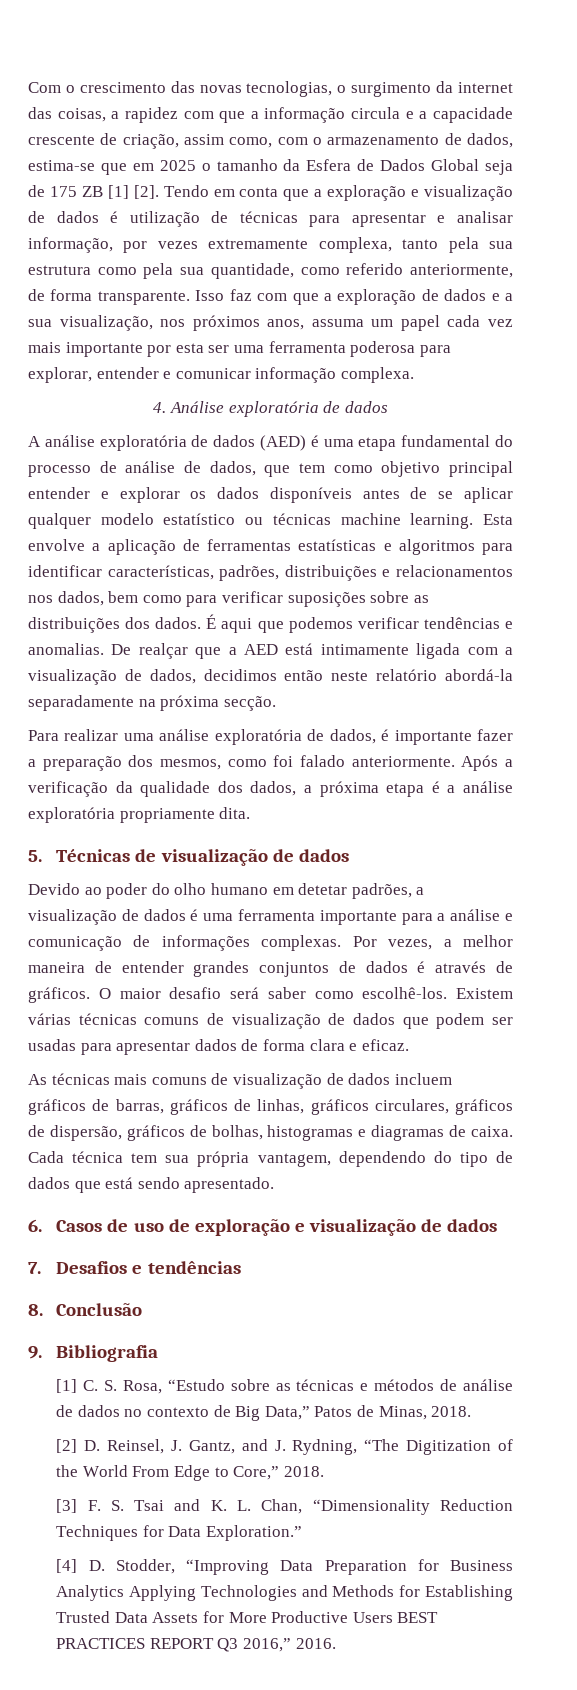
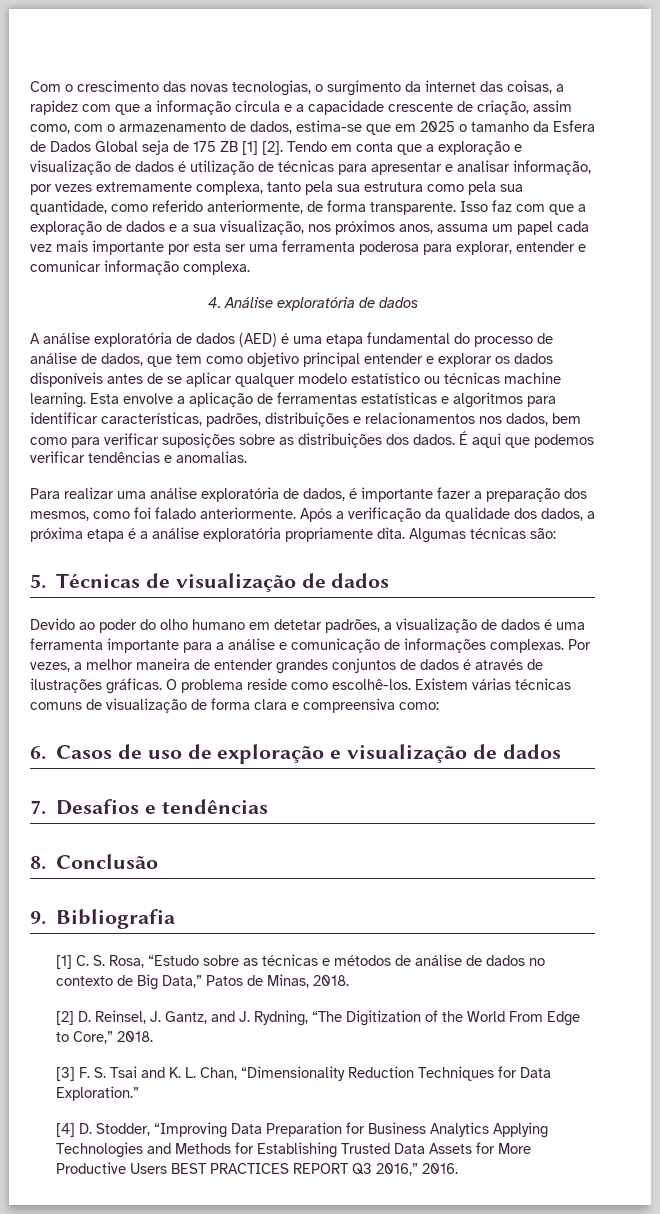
[111,643,513,659] [28,669,513,685] [28,695,276,711] De realçar que a AED está intimamente ligada com a visualização de dados, decidimos então neste relatório abordá-la separadamente na próxima secção. -> (247, 457) none
(251, 813) none -> [409,527,556,543] Algumas técnicas são:
[28,987,306,1003] gráficos. O maior desafio será saber -> [30,678,287,694] ilustrações gráficas. O problema reside
[353,1013,513,1029] [28,1039,409,1055] [28,1073,452,1089] [28,1099,513,1115] [28,1125,514,1141] [28,1151,513,1167] [28,1177,275,1193] dados que podem ser usadas para apresentar dados de forma clara e eficaz. // As técnicas mais comuns de visualização de dados incluem gráficos de barras, gráficos de linhas, gráficos circulares, gráficos de dispersão, gráficos de bolhas, histogramas e diagramas de caixa. Cada técnica tem sua própria vantagem, dependendo do tipo de dados que está sendo apresentado. -> [211,698,439,713] forma clara e compreensiva como:

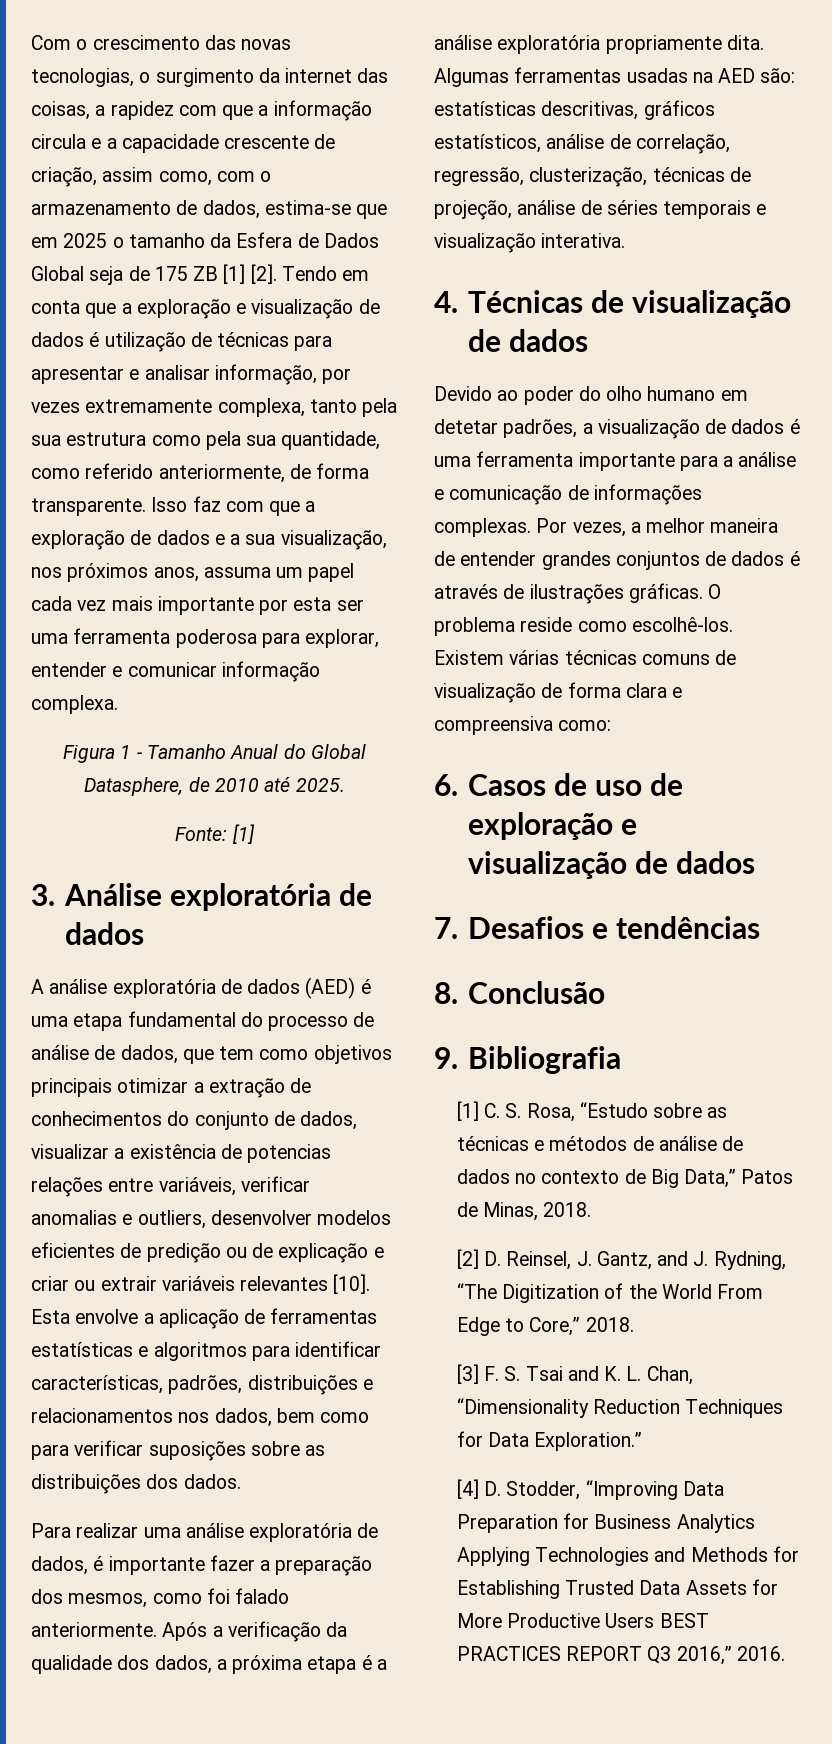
[207,297,221,308] 4. -> [63,744,366,763] [84,777,345,796] [175,824,255,844] [31,884,55,906] Figura 1 - Tamanho Anual do Global Datasphere, de 2010 até 2025. // Fonte: [1] // 3.
[247,352,553,367] [30,372,561,387] [30,392,86,408] objetivo principal entender e explorar os dados disponíveis antes de se aplicar qualquer modelo estatístico ou técnicas machine learning. -> [313,1045,392,1064] [31,1078,312,1098] [31,1111,358,1130] [31,1144,332,1163] [31,1176,310,1197] [31,1210,392,1229] [31,1242,384,1263] [31,1274,371,1294] objetivos principais otimizar a extração de conhecimentos do conjunto de dados, visualizar a existência de potencias relações entre variáveis, verificar anomalias e outliers, desenvolver modelos eficientes de predição ou de explicação e criar ou extrair variáveis relevantes [10].
[459,431,594,448] [30,451,247,463] É aqui que podemos verificar tendências e anomalias. -> (241, 1481) none
[470,527,556,539] [30,574,46,589] técnicas são: // 5. -> [514,67,796,83] [434,100,715,120] [434,134,730,154] [434,167,751,187] [434,200,767,220] [434,233,626,253] [434,291,458,313] ferramentas usadas na AED são: estatísticas descritivas, gráficos estatísticos, análise de correlação, regressão, clusterização, técnicas de projeção, análise de séries temporais e visualização interativa. // 4.

